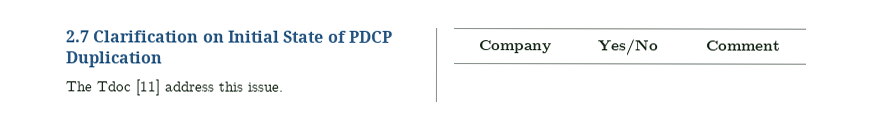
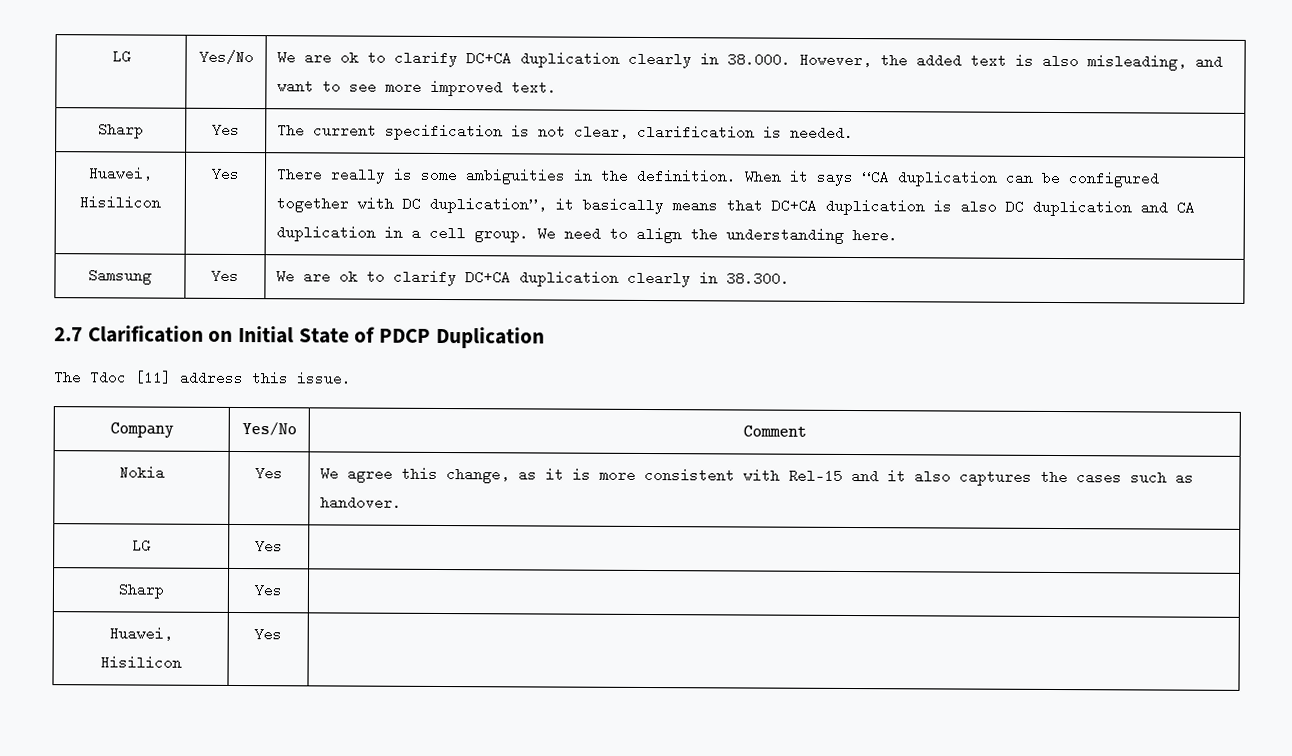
(66, 36) none -> [111,49,131,64] [198,49,254,65] [277,50,1224,71] [277,79,558,97] [98,122,144,139] [212,122,240,138] [277,123,855,141] [88,166,153,181] [79,195,161,210] [211,166,240,182] [276,167,1161,188] [276,196,1196,217] [276,225,899,244] [88,268,152,285] [211,268,239,284] [276,269,791,288] LG | Yes/No | We are ok to clarify DC+CA duplication clearly in 38.000. However, the added text is also misleading, and want to see more improved text. // Sharp | Yes | The current specification is not clear, clarification is needed. // Huawei, Hisilicon | Yes | There really is some ambiguities in the definition. When it says “CA duplication can be configured together with DC duplication”, it basically means that DC+CA duplication is also DC duplication and CA duplication in a cell group. We need to align the understanding here. // Samsung | Yes | We are ok to clarify DC+CA duplication clearly in 38.300. //
(781, 45) none -> [118,465,165,480] [255,466,283,481] [320,466,1195,486] [320,495,403,510] [132,538,151,553] [255,539,283,554] [117,582,164,599] [254,583,282,598] [108,626,173,641] [99,655,182,670] [254,627,282,642] // Nokia | Yes | We agree this change, as it is more consistent with Rel-15 and it also captures the cases such as handover. // LG | Yes | // Sharp | Yes | // Huawei, Hisilicon | Yes |

